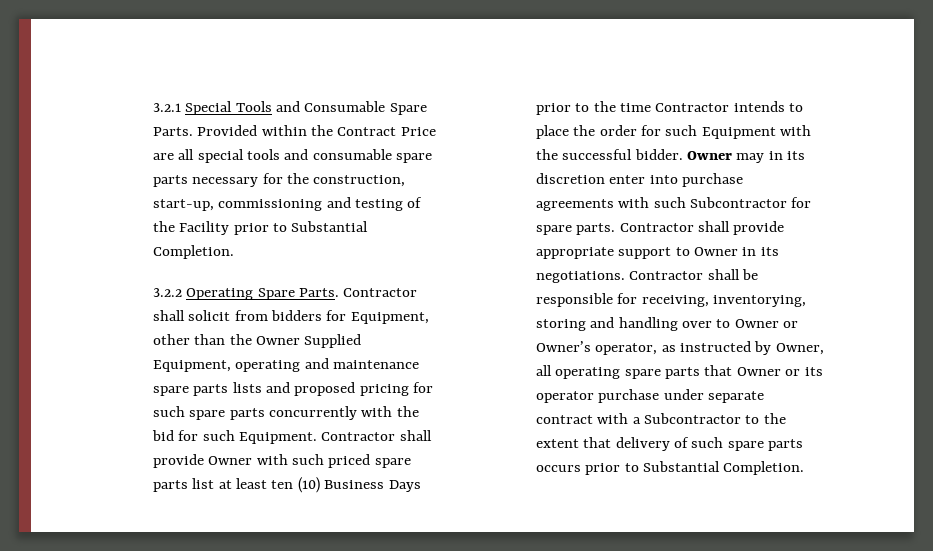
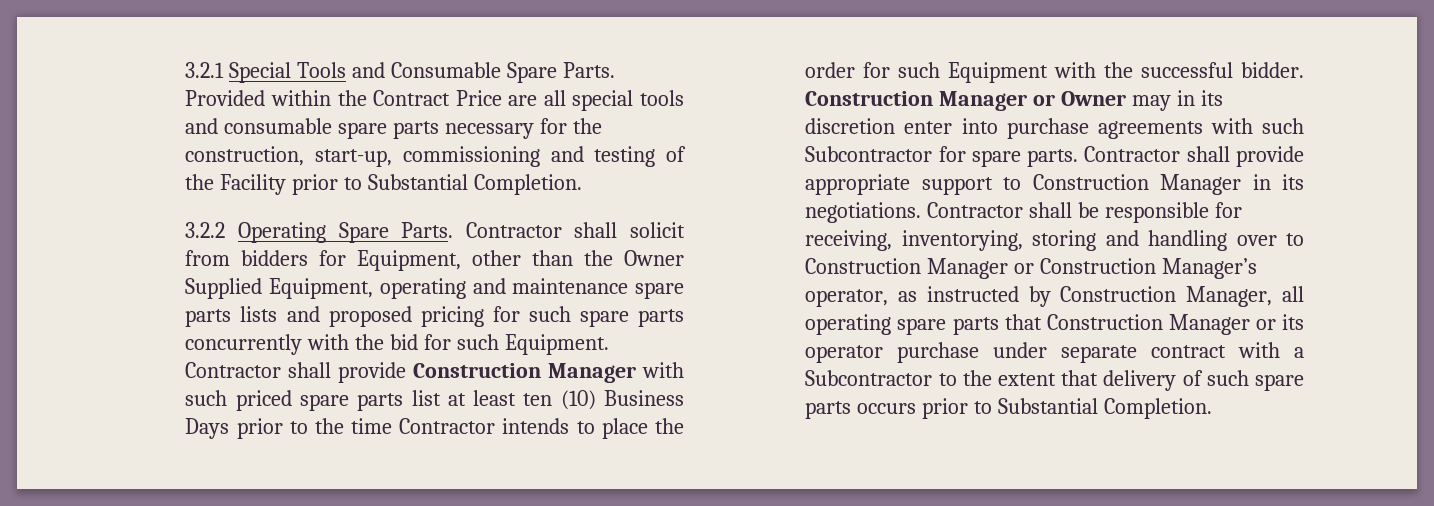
[208,456,253,465] Owner -> [413,363,637,383] Construction Manager
(683, 154) none -> [805,91,1056,111] Construction Manager or
[694,247,739,256] Owner -> [1032,174,1242,195] Construction Manager
[734,319,799,328] [535,341,591,352] Owner or Owner’s -> [805,258,1258,279] Construction Manager or Construction Manager’s
[775,343,824,355] Owner, -> [1060,286,1273,307] Construction Manager,
[736,367,781,376] Owner -> [1046,314,1250,335] Construction Manager

